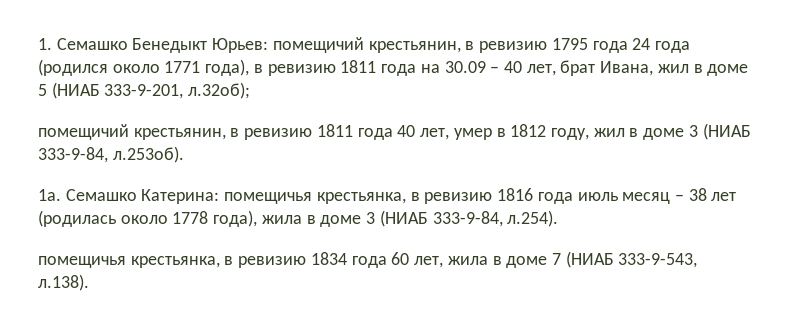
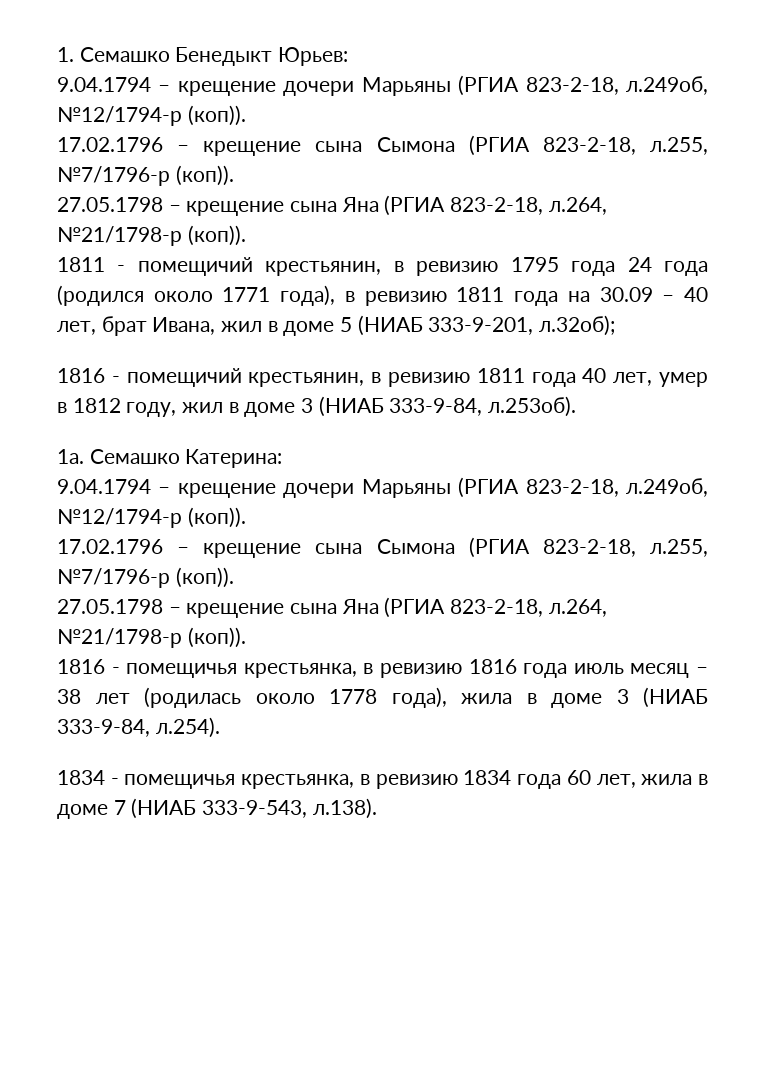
(269, 45) none -> [57,75,708,96] [57,105,246,126] [57,135,708,156] [57,165,234,186] [57,195,607,216] [57,225,246,246] [57,257,126,272] // 9.04.1794 – крещение дочери Марьяны (РГИА 823-2-18, л.249об, №12/1794-р (коп)). // 17.02.1796 – крещение сына Сымона (РГИА 823-2-18, л.255, №7/1796-р (коп)). // 27.05.1798 – крещение сына Яна (РГИА 823-2-18, л.264, №21/1798-р (коп)). // 1811 -
(251, 90) none -> [57,368,120,383] 1816 -
(220, 196) none -> [57,477,708,498] [57,507,246,528] [57,537,708,558] [57,567,234,588] [57,597,607,618] [57,627,246,648] [57,659,120,674] // 9.04.1794 – крещение дочери Марьяны (РГИА 823-2-18, л.249об, №12/1794-р (коп)). // 17.02.1796 – крещение сына Сымона (РГИА 823-2-18, л.255, №7/1796-р (коп)). // 27.05.1798 – крещение сына Яна (РГИА 823-2-18, л.264, №21/1798-р (коп)). // 1816 -
(559, 218) none -> [57,770,119,785] 1834 -

